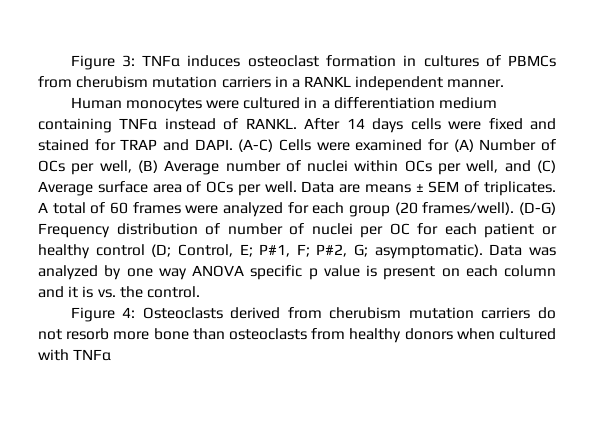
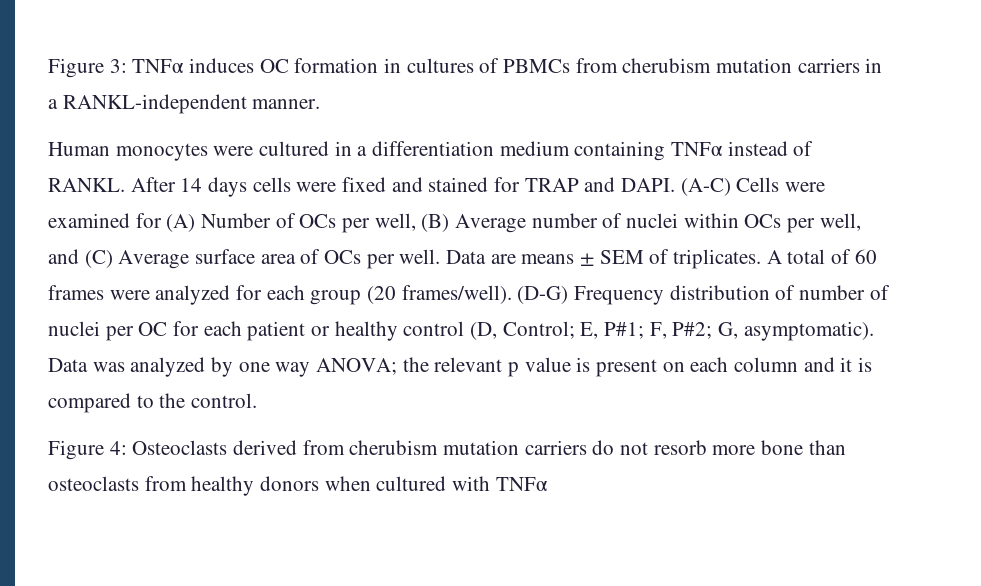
[247,55,319,67] osteoclast -> [259,59,289,73] OC
[304,76,444,91] RANKL independent -> [62,94,247,114] RANKL-independent
[151,244,369,257] (D; Control, E; P#1, F; P#2, G; -> [470,321,739,340] (D, Control; E, P#1; F, P#2; G,
[192,265,303,280] ANOVA specific -> [316,357,503,375] ANOVA; the relevant
[97,289,116,298] vs. -> [48,393,154,413] compared to

